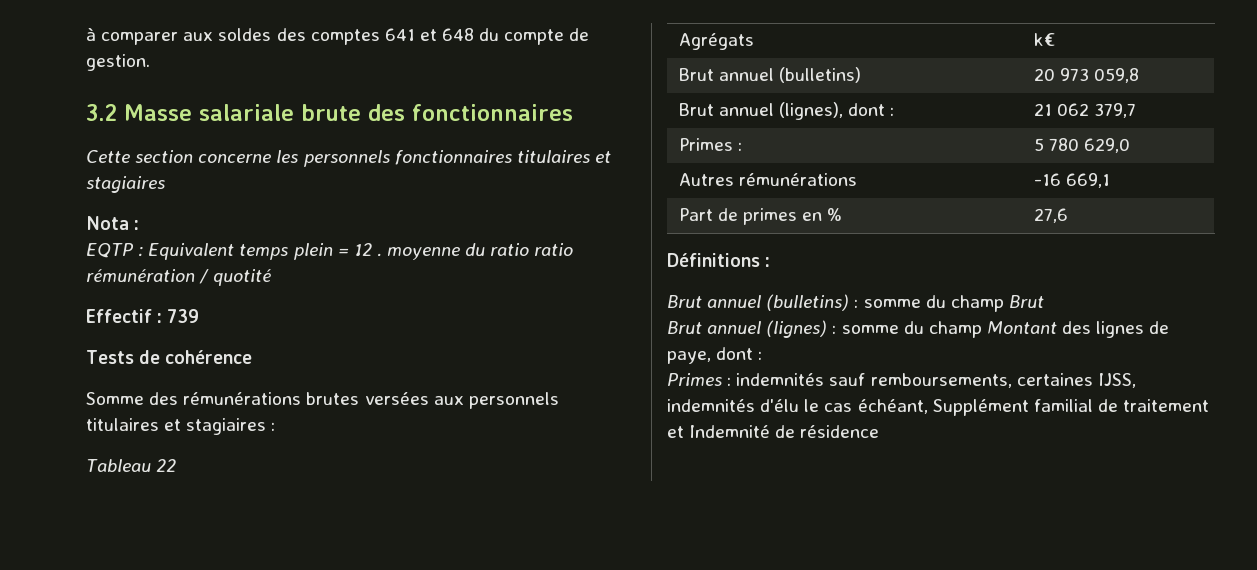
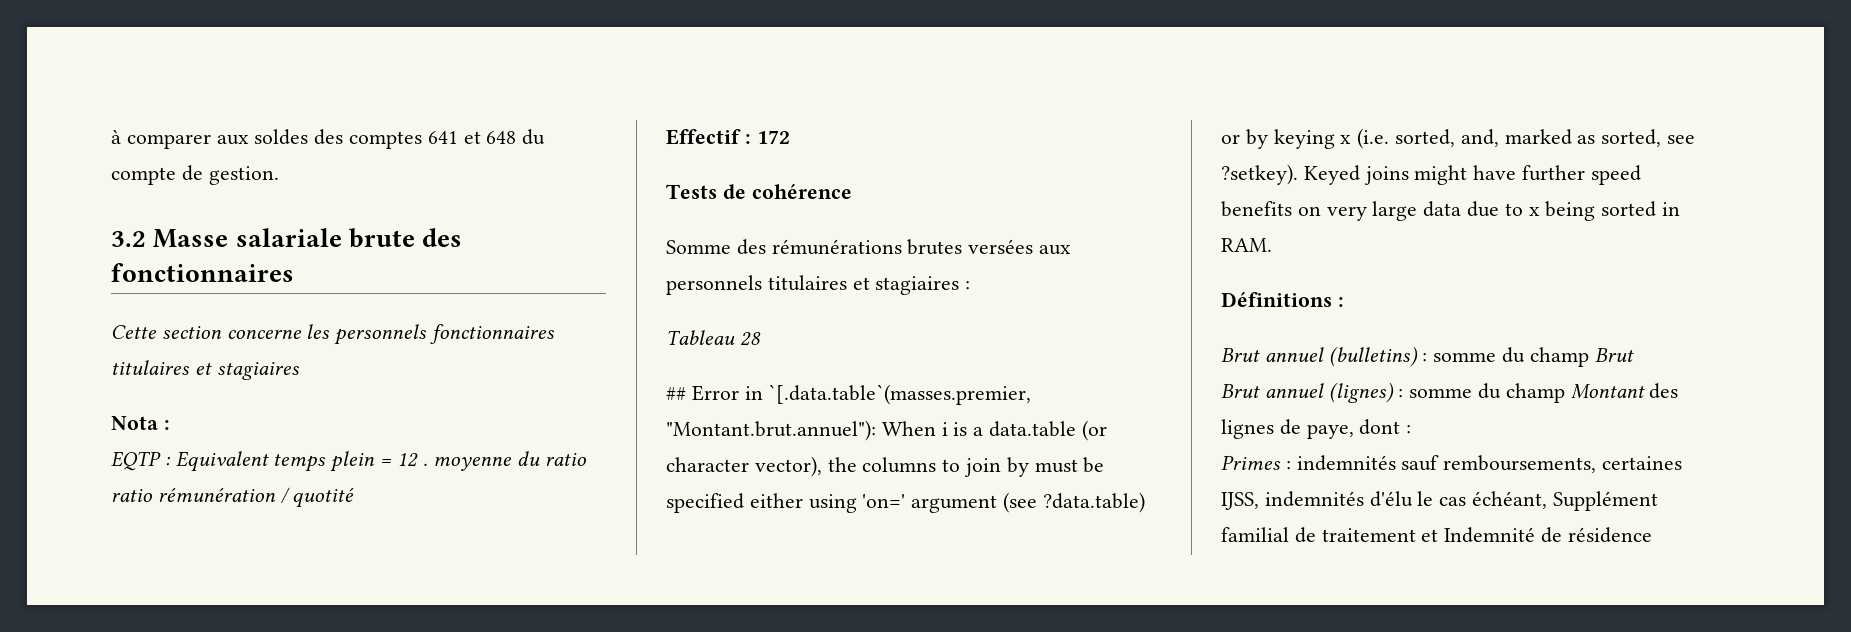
[167,309,200,323] 739 -> [756,130,790,144] 172
[156,459,177,472] [678,33,754,50] [1033,33,1056,46] [678,67,862,83] [1033,68,1140,83] [678,102,895,120] [1033,103,1137,118] [678,138,743,151] [1033,138,1131,153] [678,173,858,186] [1033,173,1111,188] [678,208,843,225] [1033,208,1068,223] 22 // Agrégats | k€ // Brut annuel (bulletins) | 20 973 059,8 // Brut annuel (lignes), dont : | 21 062 379,7 // Primes : | 5 780 629,0 // Autres rémunérations | -16 669,1 // Part de primes en % | 27,6 -> [739,332,761,346] [666,384,1032,405] [666,420,1107,441] [666,456,1105,477] [666,492,1145,513] [1221,128,1696,149] [1221,164,1641,185] [1221,201,1681,221] [1221,238,1272,252] 28 // ## Error in `[.data.table`(masses.premier, "Montant.brut.annuel"): When i is a data.table (or character vector), the columns to join by must be specified either using 'on=' argument (see ?data.table) or by keying x (i.e. sorted, and, marked as sorted, see ?setkey). Keyed joins might have further speed benefits on very large data due to x being sorted in RAM.

